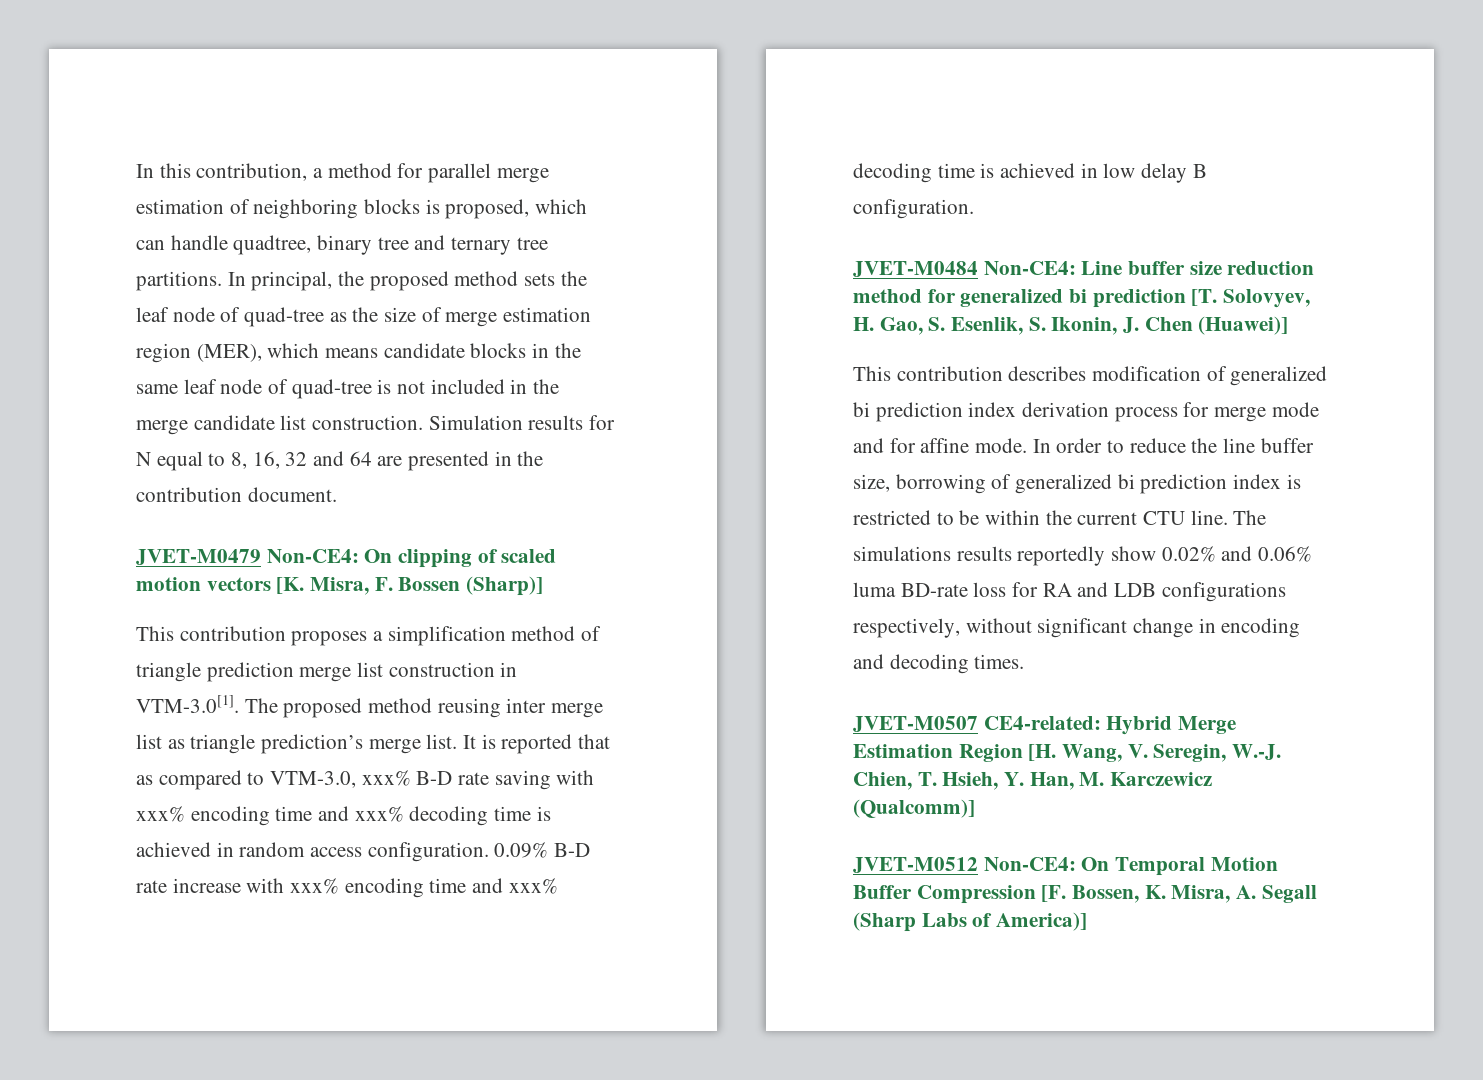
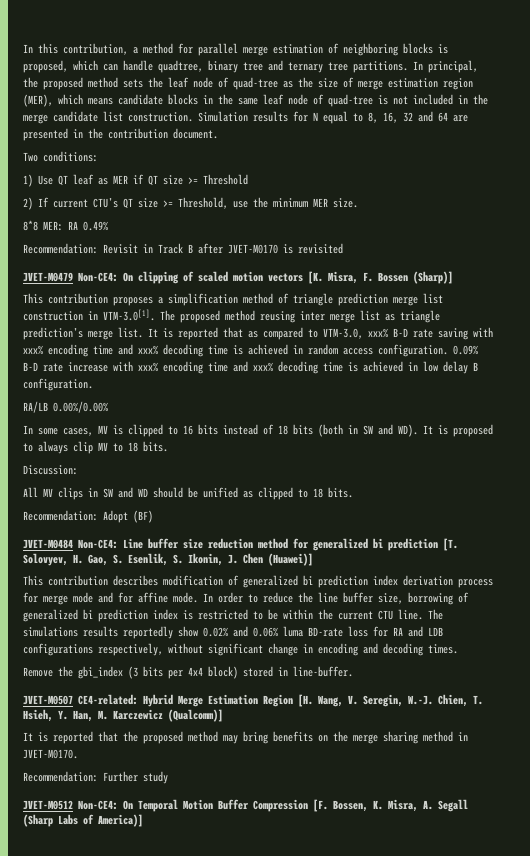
(337, 494) none -> [23,151,98,162] [23,174,248,187] [23,197,358,210] [23,220,108,231] [23,243,343,254] // Two conditions: // 1) Use QT leaf as MER if QT size >= Threshold // 2) If current CTU’s QT size >= Threshold, use the minimum MER size. // 8*8 MER: RA 0.49% // Recommendation: Revisit in Track B after JVET-M0170 is revisited
(974, 209) none -> [23,401,108,413] [23,424,493,437] [23,441,168,454] [23,465,78,475] [23,487,353,500] [23,510,153,523] // RA/LB 0.00%/0.00% // In some cases, MV is clipped to 16 bits instead of 18 bits (both in SW and WD). It is proposed to always clip MV to 18 bits. // Discussion: // All MV clips in SW and WD should be unified as clipped to 18 bits. // Recommendation: Adopt (BF)
(1025, 661) none -> [23,666,353,679] // Remove the gbi_index (3 bits per 4x4 block) stored in line-buffer.
(975, 808) none -> [23,731,468,744] [23,749,78,759] [23,771,168,784] // It is reported that the proposed method may bring benefits on the merge sharing method in JVET-M0170. // Recommendation: Further study

